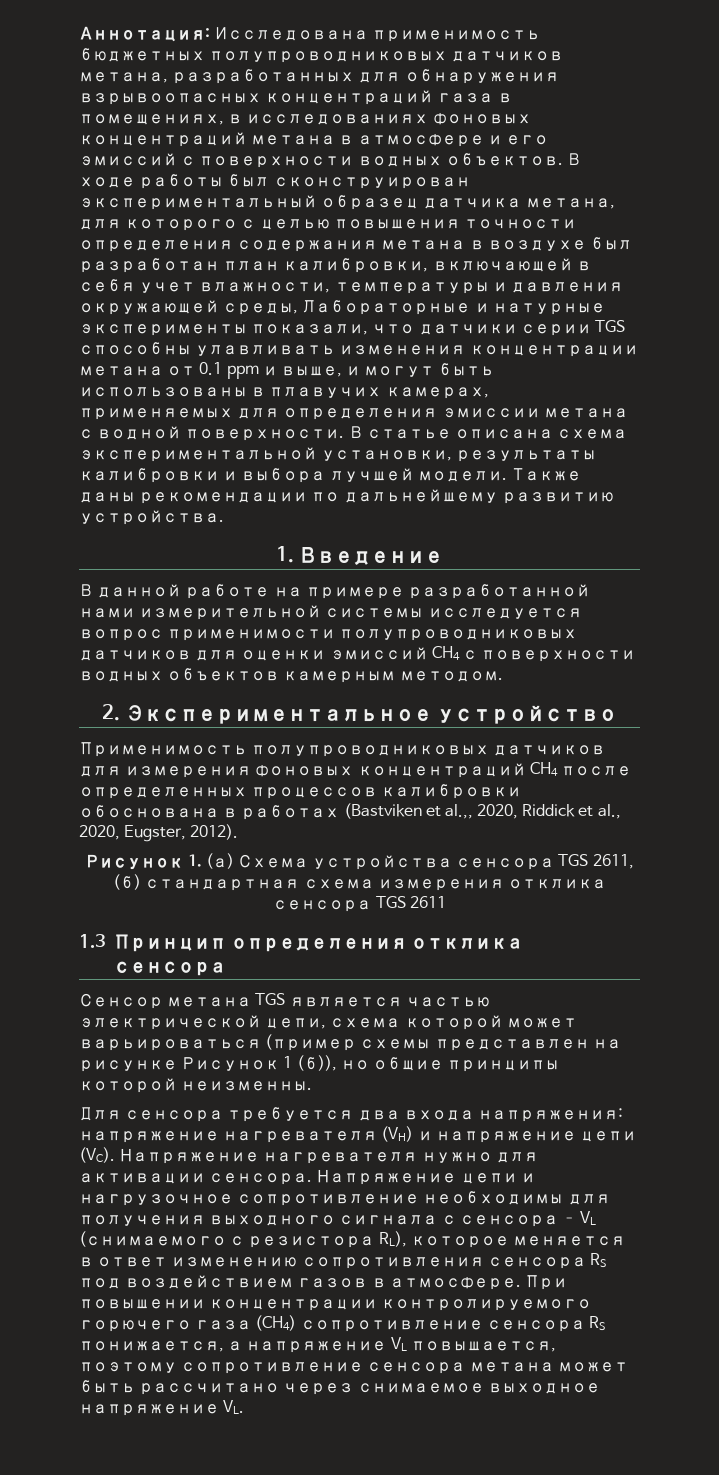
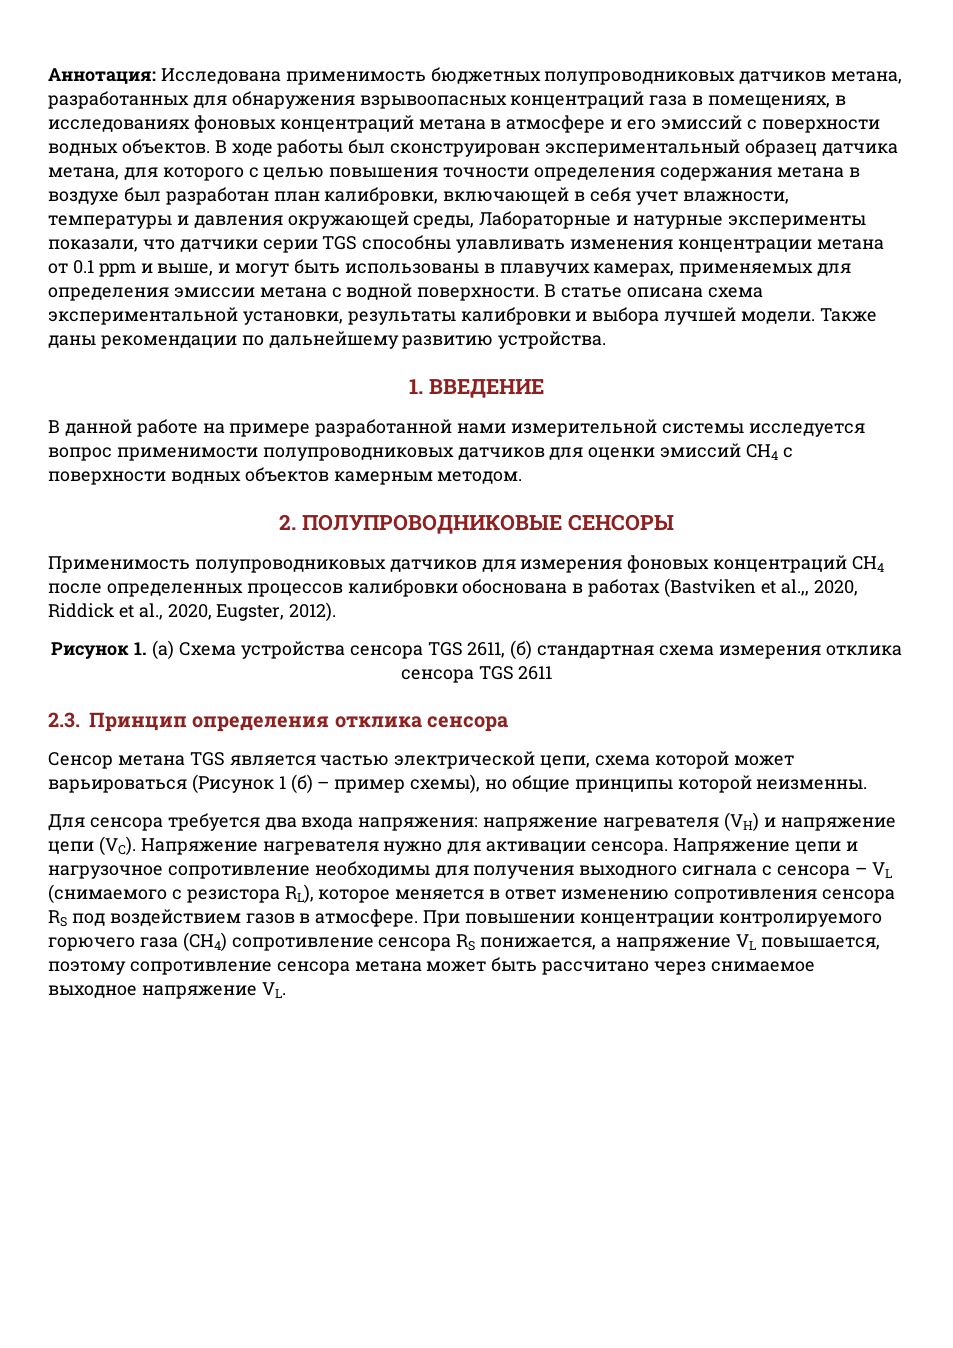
[299,547,444,565] Введение -> [428,379,544,398] ВВЕДЕНИЕ
[125,705,617,724] Экспериментальное устройство -> [302,514,674,534] ПОЛУПРОВОДНИКОВЫЕ СЕНСОРЫ
[79,934,106,948] 1.3 -> [48,712,80,728] 2.3.
[265,1034,621,1051] [79,1055,337,1072] (пример схемы представлен на рисунке Рисунок 1 (б)), -> [191,774,481,794] (Рисунок 1 (б) – пример схемы),

